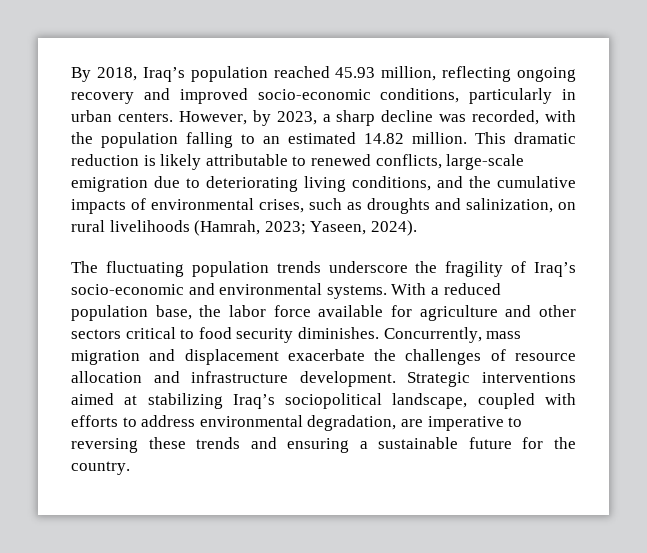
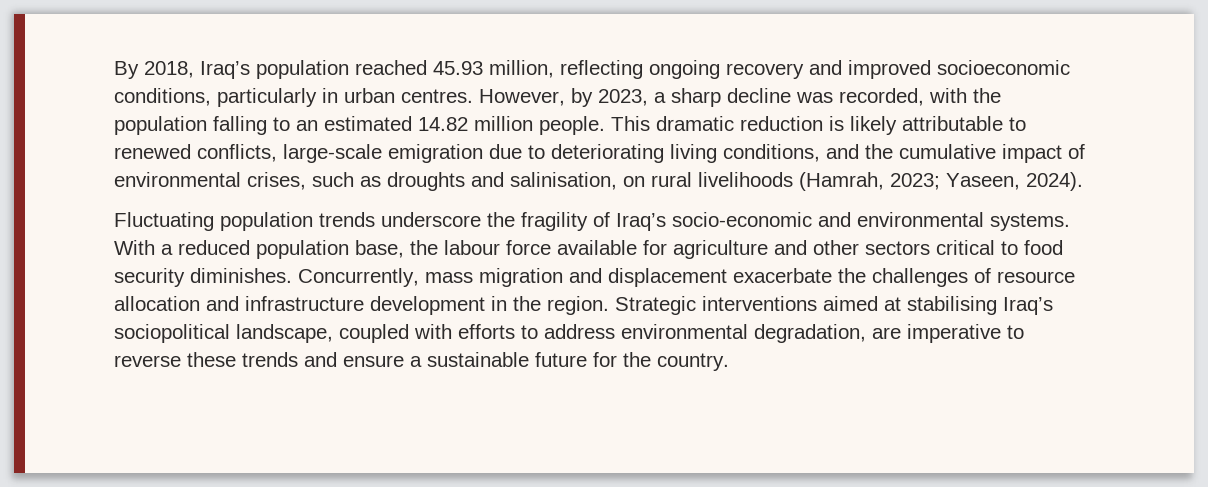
[257,89,371,100] socio-economic -> [937,60,1070,75] socioeconomic
[117,112,173,122] centers. -> [401,89,473,103] centres.
[412,132,467,144] million. -> [474,116,605,135] million people.
[71,199,126,214] impacts -> [1002,144,1062,163] impact
[466,198,553,213] salinization, -> [510,172,617,190] salinisation,
[71,261,184,277] The fluctuating -> [114,212,214,231] Fluctuating
[229,305,266,317] labor -> [444,240,500,255] labour
[299,371,396,387] development. -> [370,296,609,315] development in the region.
[147,393,223,409] stabilizing -> [907,296,997,315] stabilising
[71,438,138,453] reversing -> [114,355,181,367] reverse
[287,438,350,453] ensuring -> [343,355,404,367] ensure

